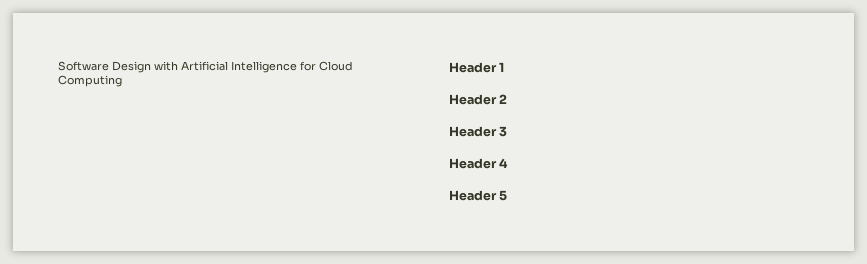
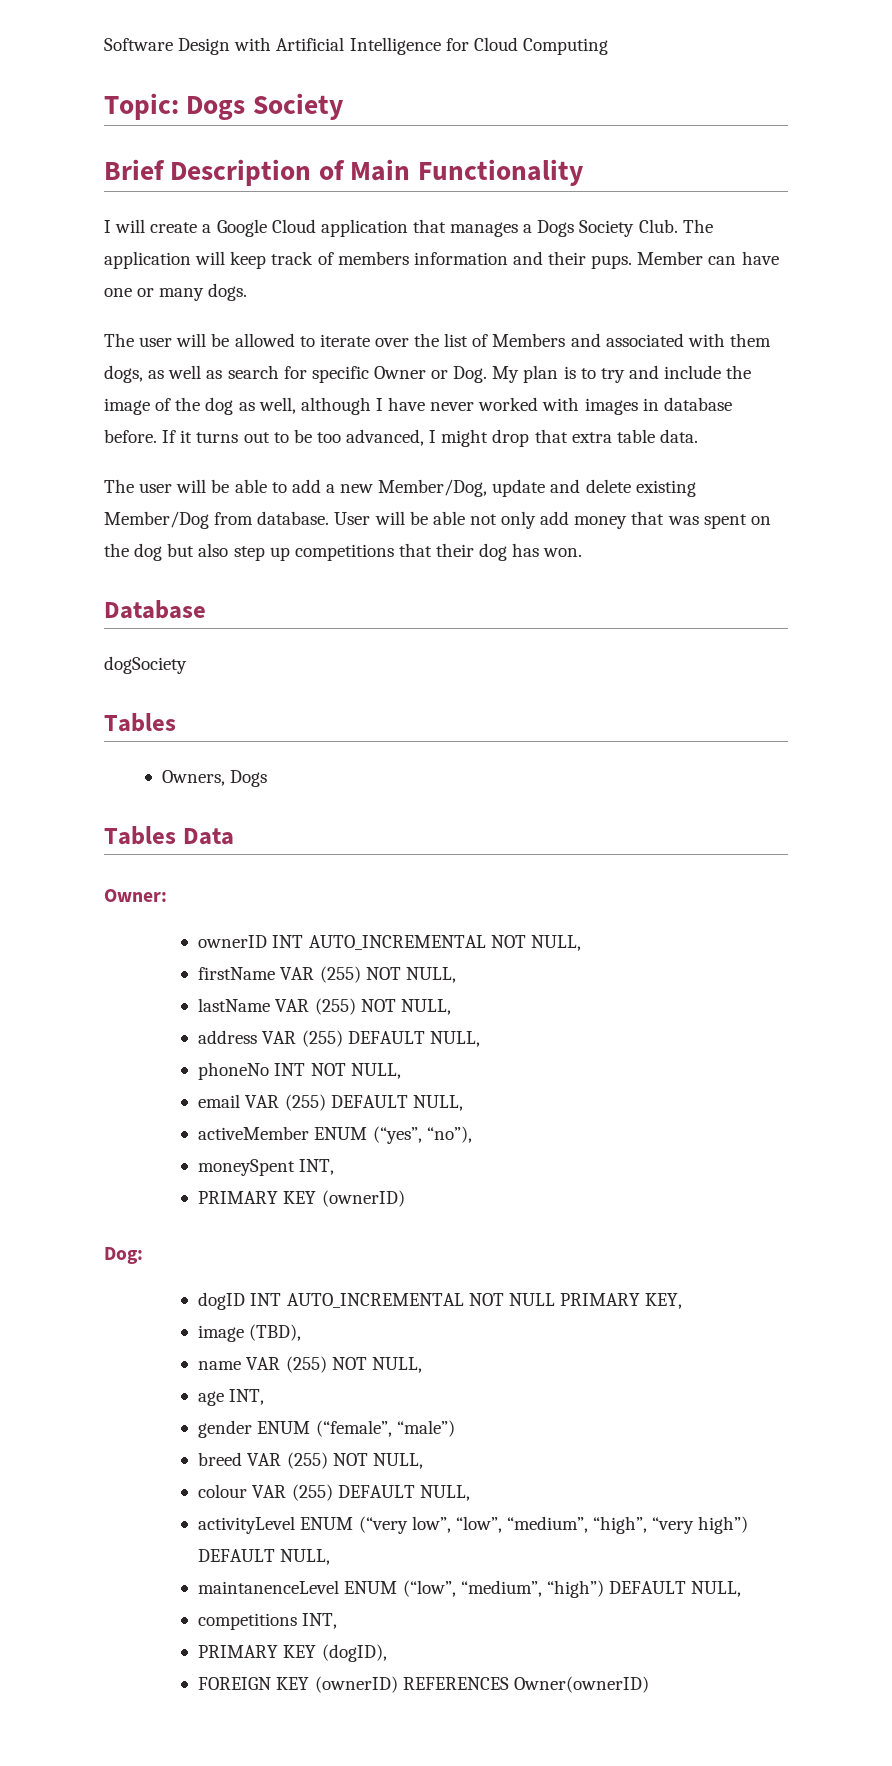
[449,62,505,73] [449,94,508,105] [449,126,508,137] [449,158,509,169] [449,190,508,201] Header 1 // Header 2 // Header 3 // Header 4 // Header 5 -> [104,93,343,120] [104,159,583,186] [104,219,713,237] [104,251,779,269] [104,283,248,301] [104,333,771,347] [104,365,752,383] [104,397,732,415] [104,429,698,447] [104,479,696,497] [104,511,771,529] [104,543,583,561] [104,600,206,619] [104,656,187,674] [104,713,176,732] [161,770,267,787] [104,826,234,845] [104,889,167,902] [198,935,581,951] [198,966,456,983] [198,998,451,1015] [198,1030,480,1047] [198,1062,401,1080] [198,1094,463,1111] [198,1126,472,1144] [198,1159,335,1176] [198,1190,405,1207] [104,1247,143,1264] [198,1292,683,1310] [198,1324,302,1342] [198,1356,422,1373] [198,1389,265,1406] [198,1420,455,1438] [198,1452,423,1469] [198,1484,470,1501] [198,1516,749,1534] [198,1549,331,1565] [198,1580,742,1598] [198,1613,338,1630] [198,1644,387,1662] [198,1676,649,1693] Topic: Dogs Society // Brief Description of Main Functionality // I will create a Google Cloud application that manages a Dogs Society Club. The application will keep track of members information and their pups. Member can have one or many dogs. // The user will be allowed to iterate over the list of Members and associated with them dogs, as well as search for specific Owner or Dog. My plan is to try and include the image of the dog as well, although I have never worked with images in database before. If it turns out to be too advanced, I might drop that extra table data. // The user will be able to add a new Member/Dog, update and delete existing Member/Dog from database. User will be able not only add money that was spent on the dog but also step up competitions that their dog has won. // Database // dogSociety // Tables // Owners, Dogs // Tables Data // Owner: // ownerID INT AUTO_INCREMENTAL NOT NULL, // firstName VAR (255) NOT NULL, // lastName VAR (255) NOT NULL, // address VAR (255) DEFAULT NULL, // phoneNo INT NOT NULL, // email VAR (255) DEFAULT NULL, // activeMember ENUM (“yes”, “no”), // moneySpent INT, // PRIMARY KEY (ownerID) // Dog: // dogID INT AUTO_INCREMENTAL NOT NULL PRIMARY KEY, // image (TBD), // name VAR (255) NOT NULL, // age INT, // gender ENUM (“female”, “male”) // breed VAR (255) NOT NULL, // colour VAR (255) DEFAULT NULL, // activityLevel ENUM (“very low”, “low”, “medium”, “high”, “very high”) DEFAULT NULL, // maintanenceLevel ENUM (“low”, “medium”, “high”) DEFAULT NULL, // competitions INT, // PRIMARY KEY (dogID), // FOREIGN KEY (ownerID) REFERENCES Owner(ownerID)

